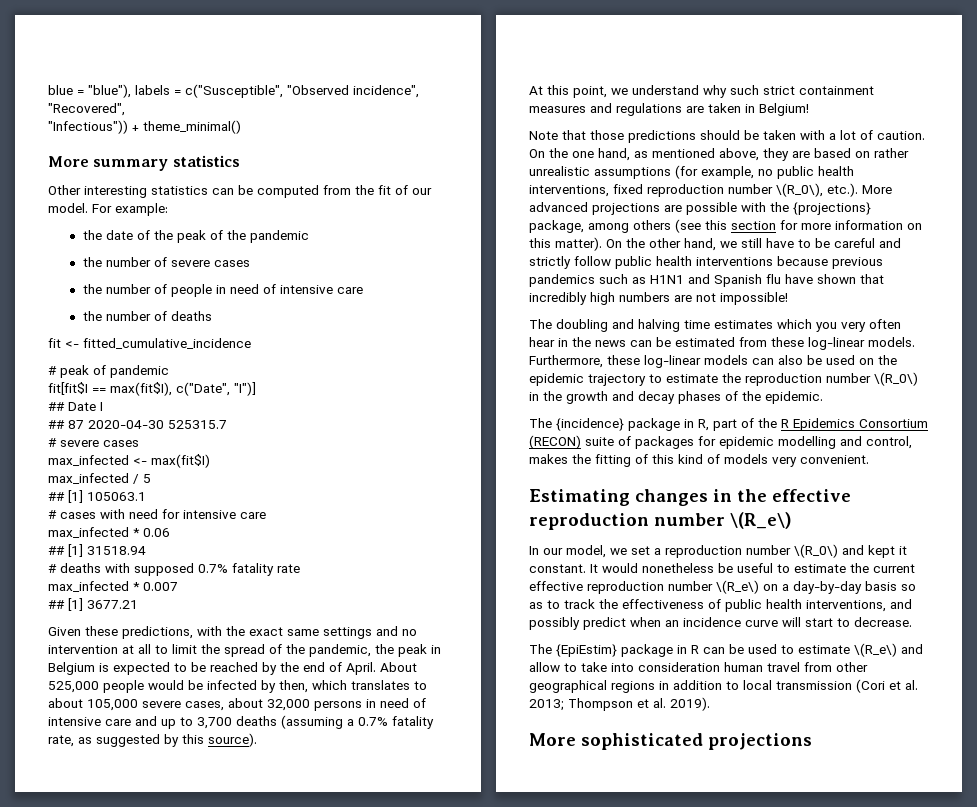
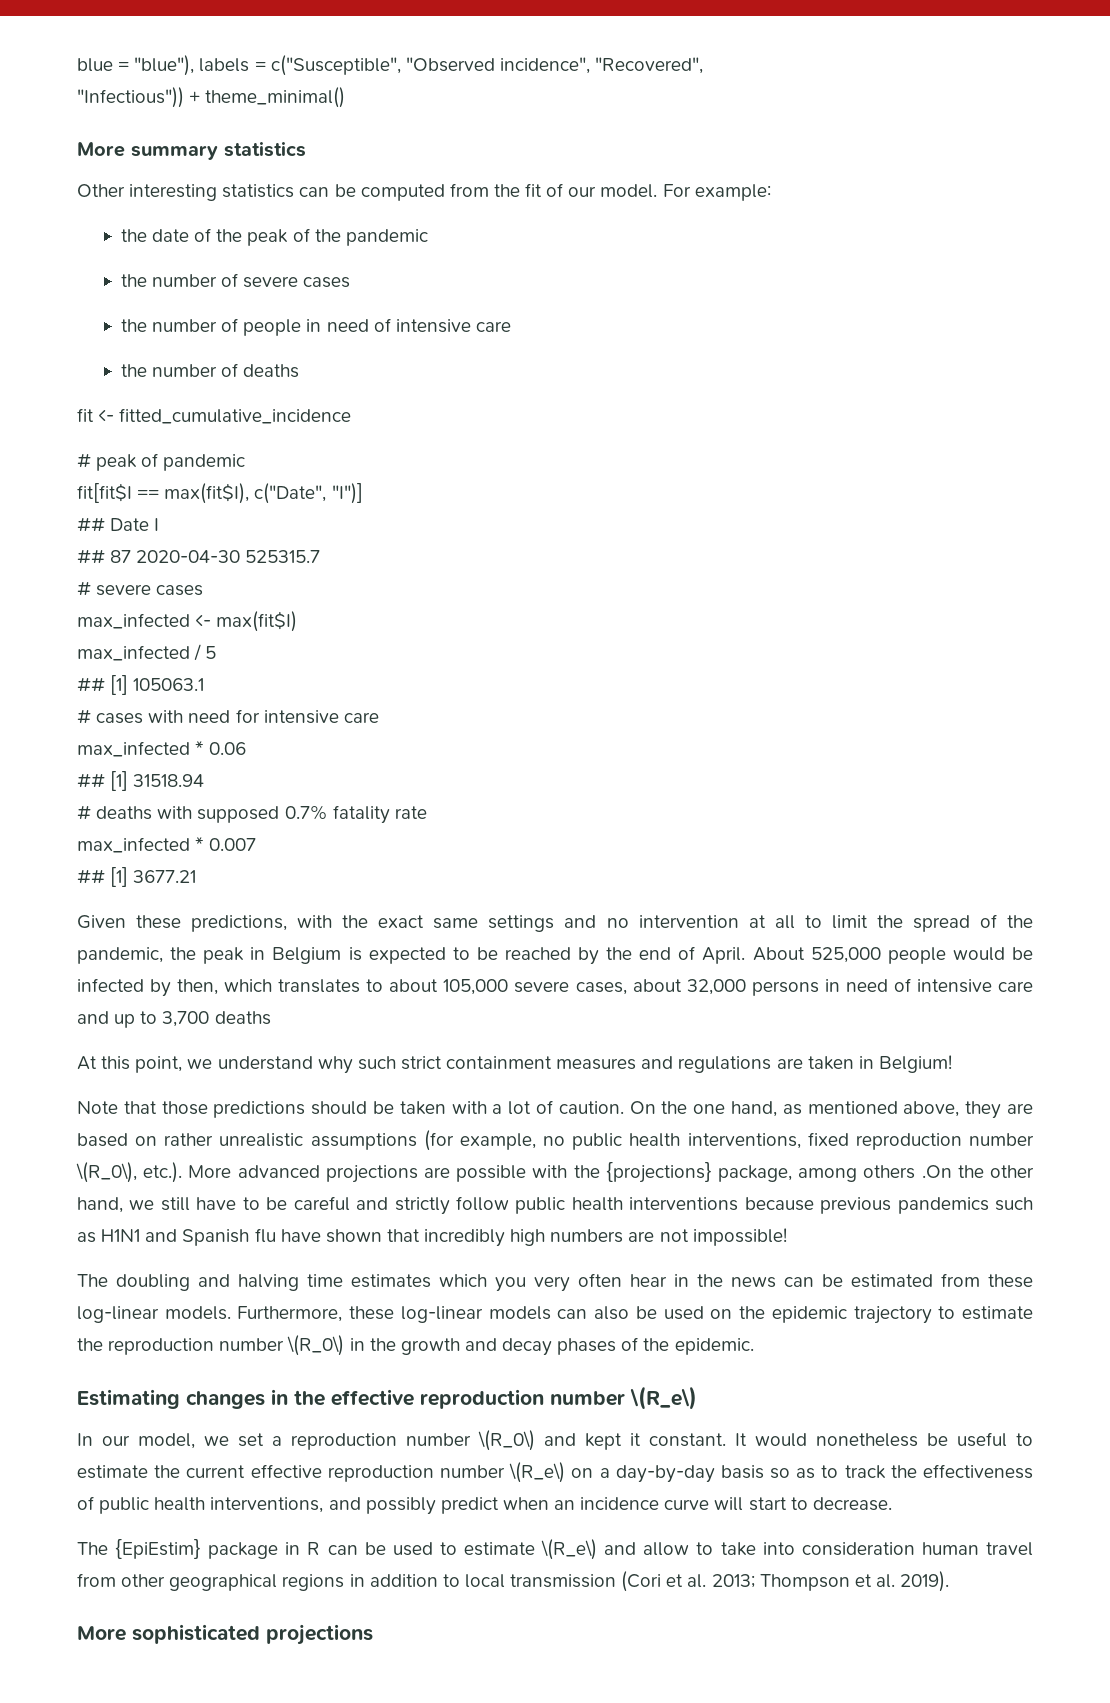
[281,715,434,729] [48,733,257,747] (assuming a 0.7% fatality rate, as suggested by this source). -> (271, 1018) none
[675,219,922,233] [529,237,622,251] (see this section for more information on this matter). On -> [921,1165,952,1178] .On
[529,418,928,431] [529,435,912,449] [529,454,869,467] // The {incidence} package in R, part of the R Epidemics Consortium (RECON) suite of packages for epidemic modelling and control, makes the fitting of this kind of models very convenient. -> (754, 1346) none

